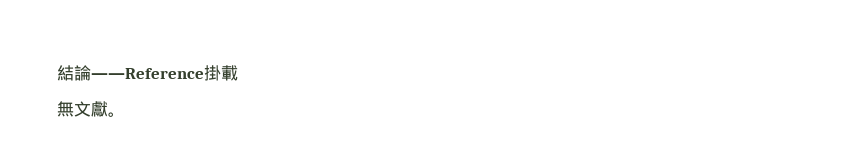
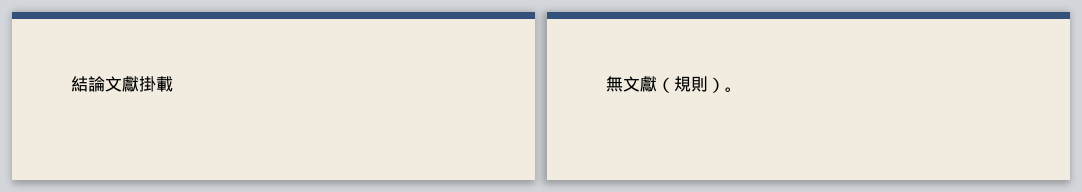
[91,68,204,79] ——Reference -> [105,76,139,92] 文獻
(108, 109) none -> [657,76,725,93] （規則）

